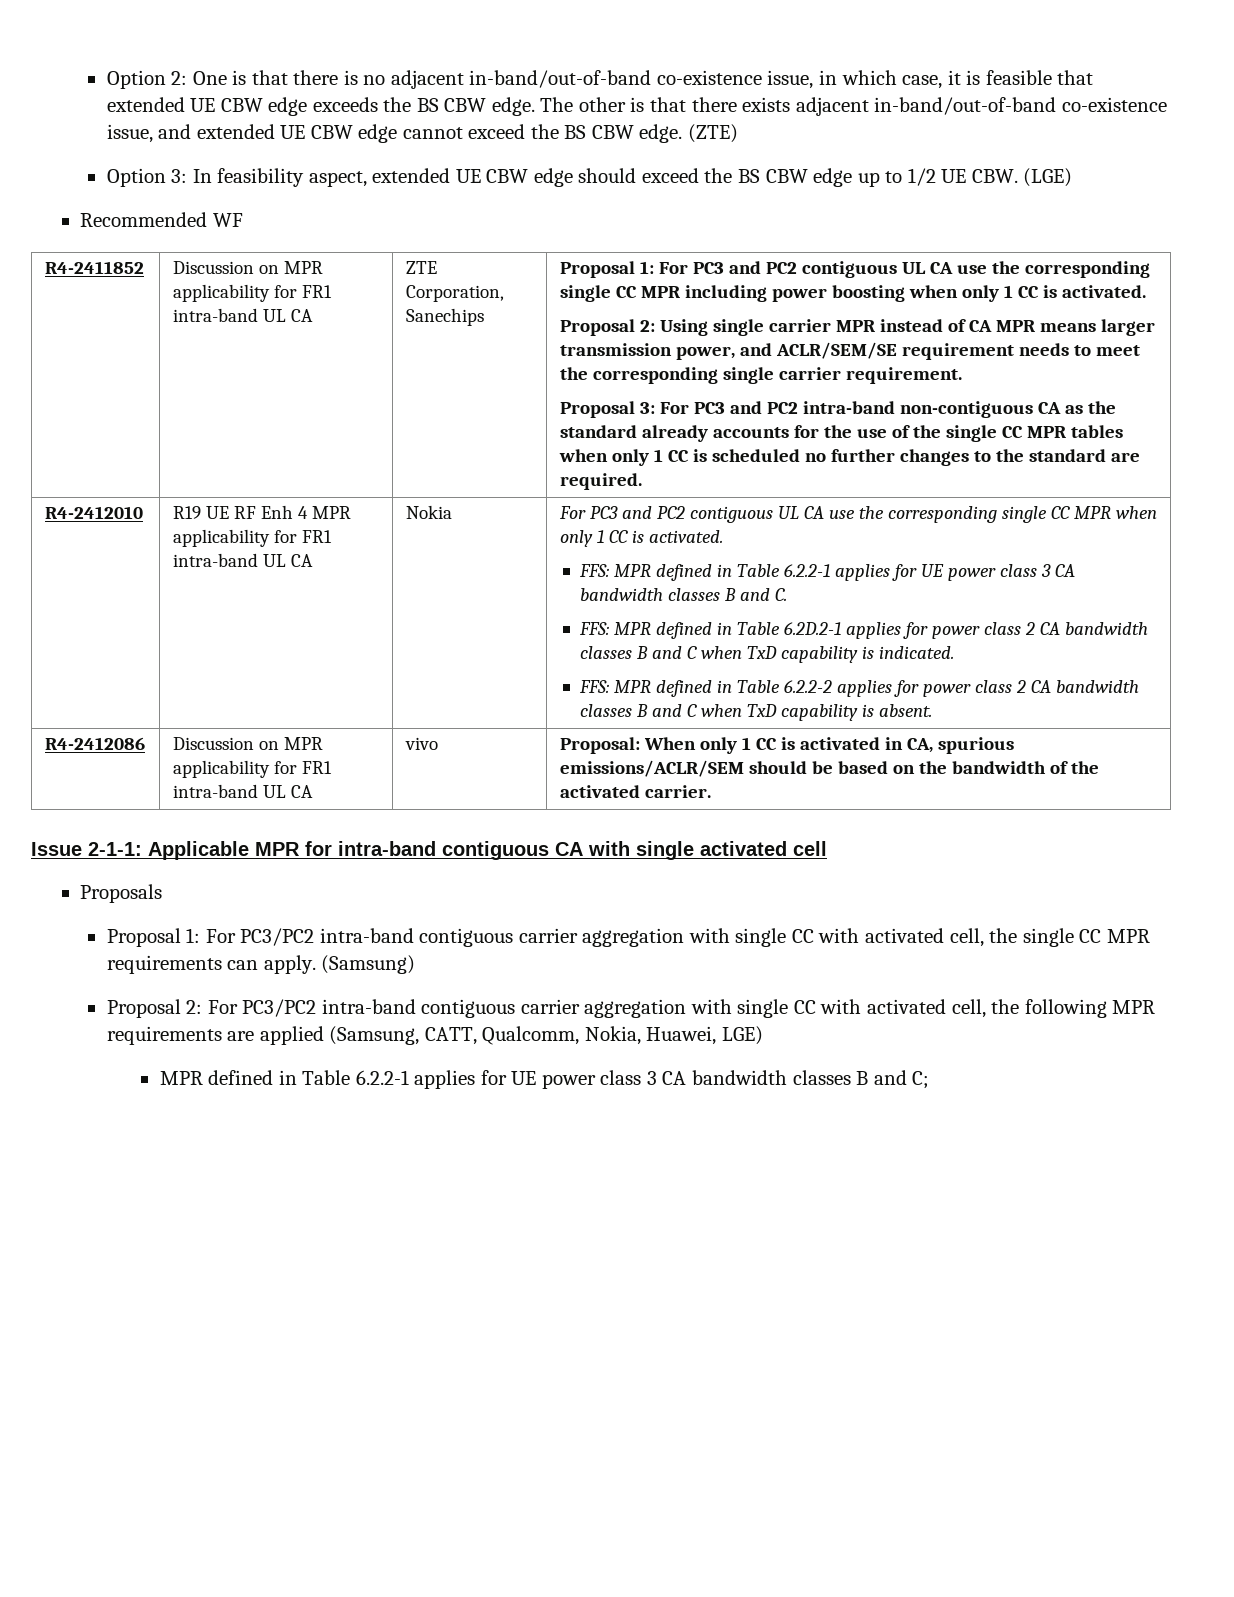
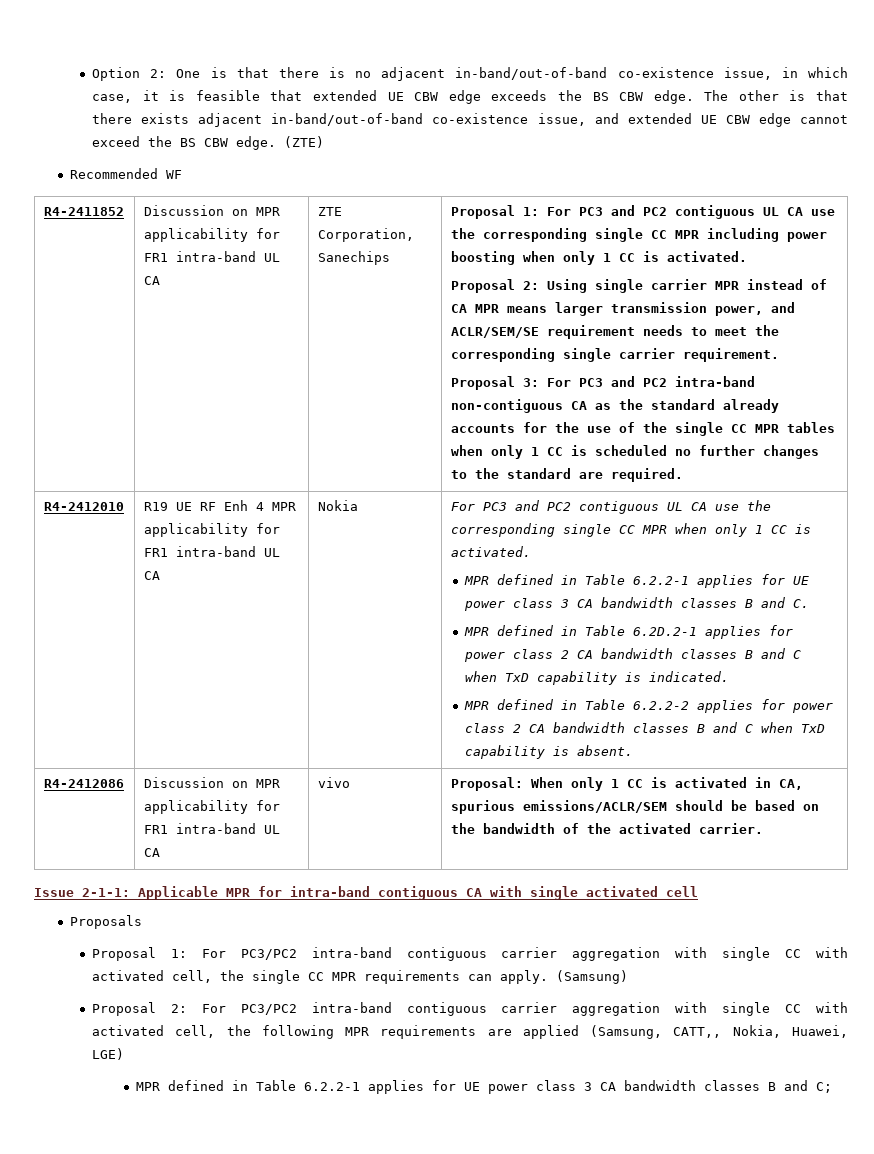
[106,168,1073,187] // Option 3: In feasibility aspect, extended UE CBW edge should exceed the BS CBW edge up to 1/2 UE CBW. (LGE) -> (325, 142) none
[579,564,610,577] FFS: -> (531, 551) none
[579,622,610,635] FFS: -> (809, 603) none
[579,680,610,693] FFS: -> (729, 676) none
[424,1026,580,1045] CATT, Qualcomm, -> [673,1027,722,1038] CATT,,

